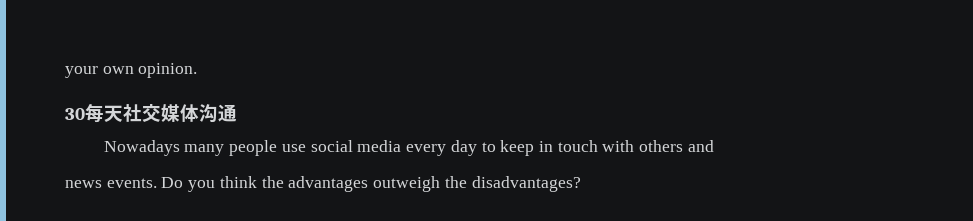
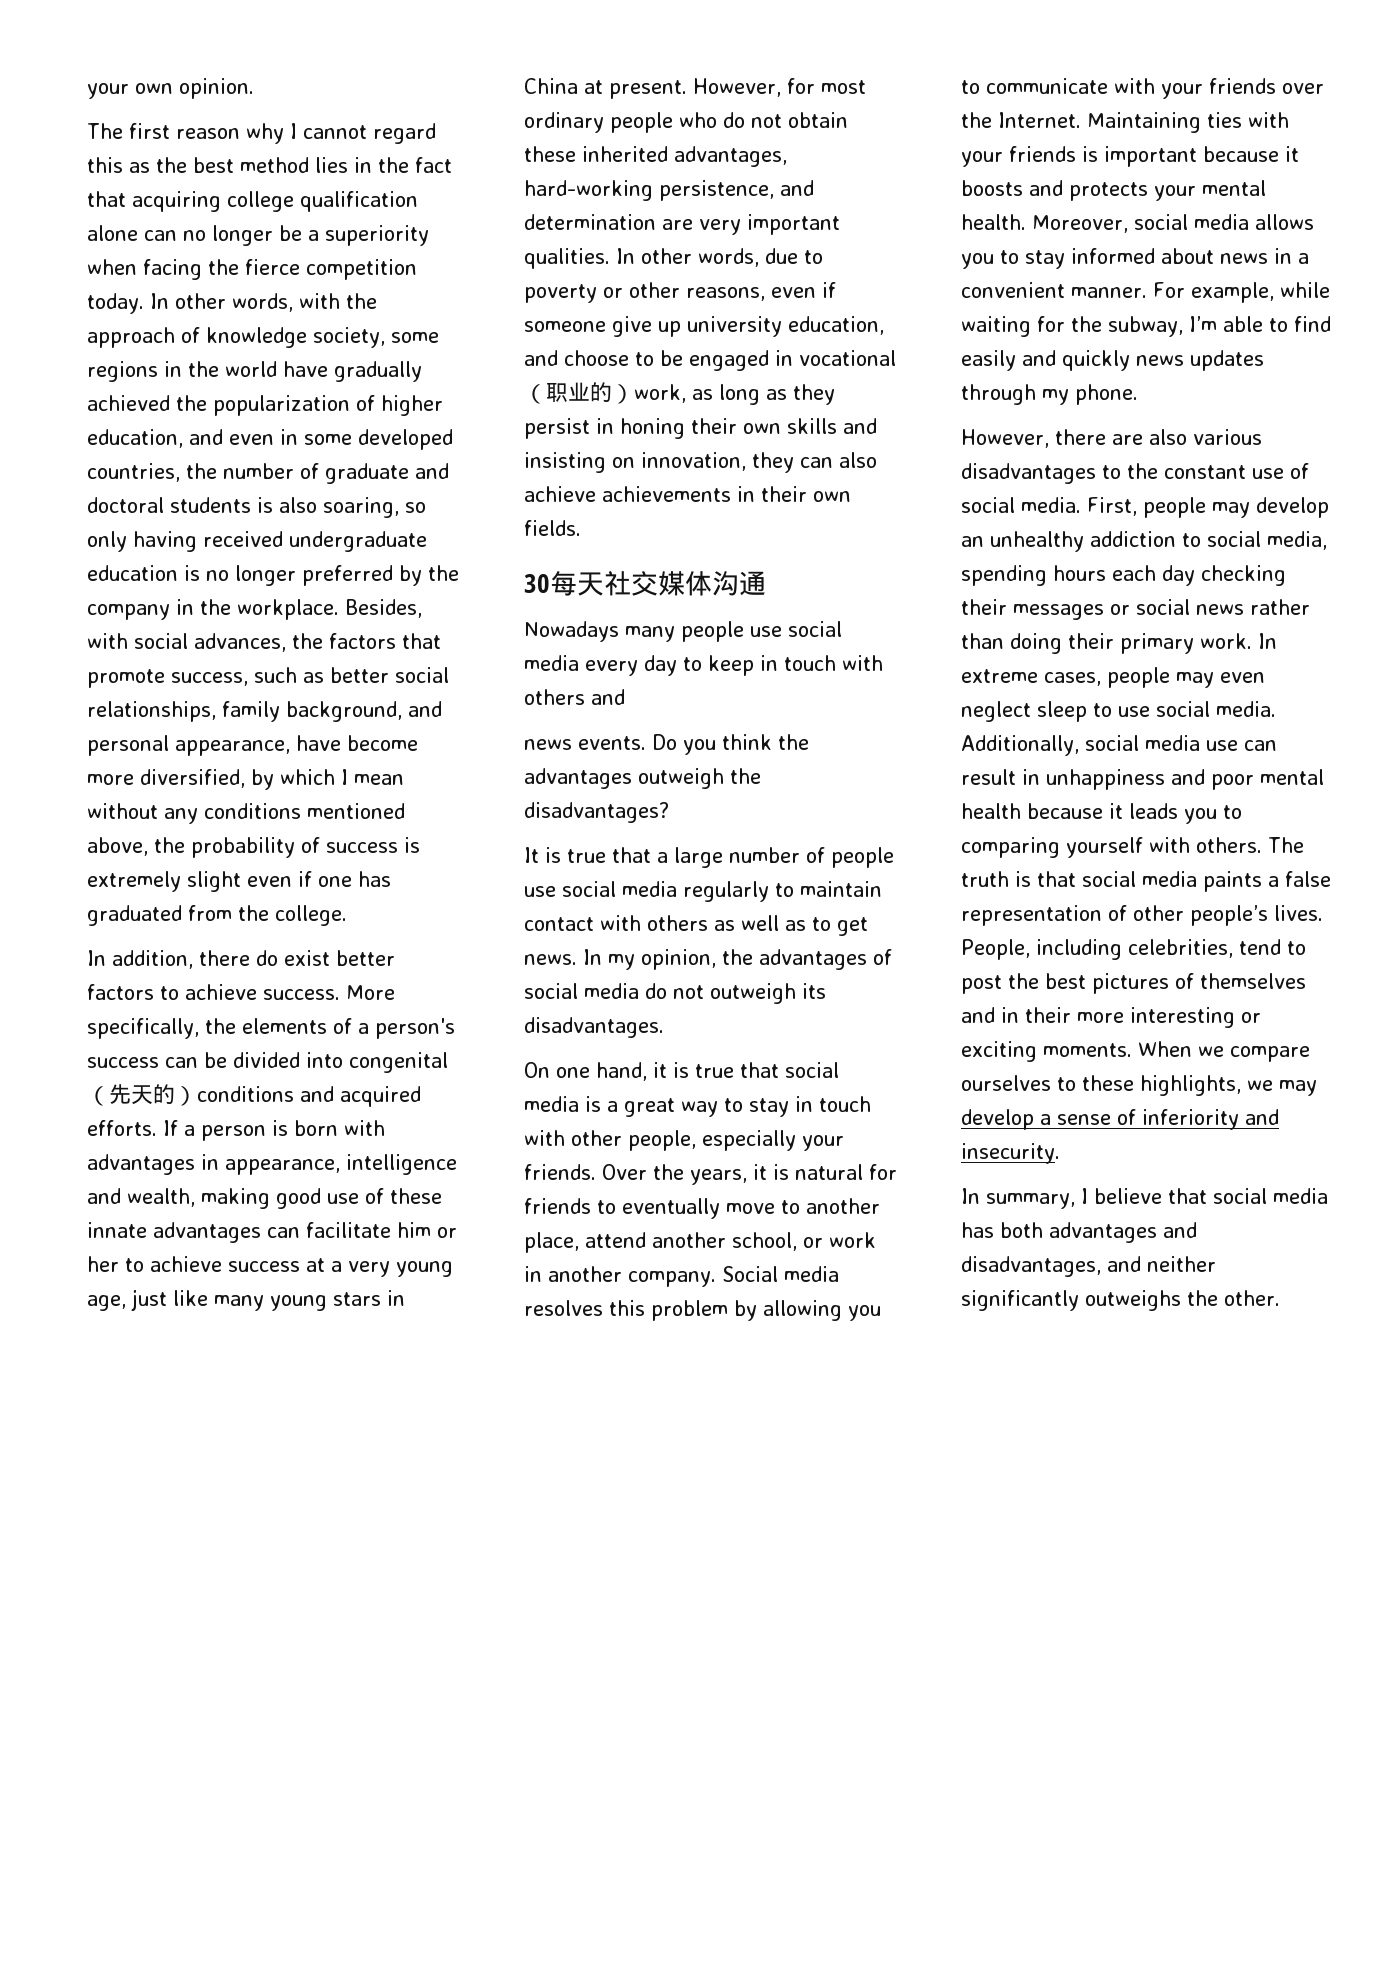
(198, 70) none -> [87,123,436,144] [87,157,452,173] [87,191,418,212] [87,225,429,246] [87,259,417,280] [87,293,377,314] [87,327,439,348] [87,361,422,382] [87,395,443,416] [87,429,453,450] [87,463,449,484] [87,497,426,518] [87,531,427,552] [87,565,459,586] [87,599,422,620] [87,633,441,652] [87,667,449,688] [87,701,442,722] [87,735,418,756] [87,769,404,790] [87,803,405,824] [87,837,420,858] [87,871,391,892] [87,905,347,926] [87,950,395,969] [87,984,395,1000] [87,1018,455,1039] [87,1052,448,1073] [87,1084,421,1107] [87,1120,385,1141] [87,1154,457,1175] [87,1188,442,1209] [87,1222,457,1243] [87,1256,453,1277] [87,1289,405,1311] [524,78,866,99] [524,112,848,133] [524,146,787,167] [524,180,814,201] [524,214,840,235] [524,248,823,269] [524,282,836,303] [524,316,884,337] [524,350,896,371] [524,382,835,405] [524,418,877,439] [524,452,877,473] [524,486,851,502] [524,520,581,536] // The first reason why I cannot regard this as the best method lies in the fact that acquiring college qualification alone can no longer be a superiority when facing the fierce competition today. In other words, with the approach of knowledge society, some regions in the world have gradually achieved the popularization of higher education, and even in some developed countries, the number of graduate and doctoral students is also soaring, so only having received undergraduate education is no longer preferred by the company in the workplace. Besides, with social advances, the factors that promote success, such as better social relationships, family background, and personal appearance, have become more diversified, by which I mean without any conditions mentioned above, the probability of success is extremely slight even if one has graduated from the college. // In addition, there do exist better factors to achieve success. More specifically, the elements of a person's success can be divided into congenital（先天的）conditions and acquired efforts. If a person is born with advantages in appearance, intelligence and wealth, making good use of these innate advantages can facilitate him or her to achieve success at a very young age, just like many young stars in China at present. However, for most ordinary people who do not obtain these inherited advantages, hard-working persistence, and determination are very important qualities. In other words, due to poverty or other reasons, even if someone give up university education, and choose to be engaged in vocational（职业的）work, as long as they persist in honing their own skills and insisting on innovation, they can also achieve achievements in their own fields.
(581, 184) none -> [524,847,894,868] [524,881,882,902] [524,915,868,936] [524,949,892,970] [524,983,826,1004] [524,1017,664,1038] [524,1062,839,1081] [524,1096,871,1117] [524,1130,844,1151] [524,1164,897,1185] [524,1198,880,1219] [524,1232,876,1253] [524,1266,839,1287] [524,1300,881,1321] [961,78,1324,99] [961,112,1289,133] [961,146,1299,167] [961,180,1266,201] [961,214,1314,233] [961,248,1309,269] [961,282,1330,303] [961,316,1331,337] [961,350,1264,371] [961,384,1138,405] [961,429,1262,448] [961,463,1309,484] [961,497,1329,518] [961,531,1327,552] [961,565,1286,586] [961,599,1310,620] [961,633,1277,654] [961,667,1265,688] [961,701,1276,722] [961,735,1277,756] [961,769,1324,790] [961,803,1242,824] [961,837,1304,858] [961,871,1331,892] [961,905,1323,926] [961,939,1306,960] [961,973,1306,994] [961,1007,1261,1028] [961,1041,1310,1062] [961,1075,1317,1096] [961,1109,1279,1130] [961,1143,1060,1164] [961,1188,1328,1209] [961,1222,1197,1243] [961,1256,1216,1277] [961,1290,1280,1311] // It is true that a large number of people use social media regularly to maintain contact with others as well as to get news. In my opinion, the advantages of social media do not outweigh its disadvantages. // On one hand, it is true that social media is a great way to stay in touch with other people, especially your friends. Over the years, it is natural for friends to eventually move to another place, attend another school, or work in another company. Social media resolves this problem by allowing you to communicate with your friends over the Internet. Maintaining ties with your friends is important because it boosts and protects your mental health. Moreover, social media allows you to stay informed about news in a convenient manner. For example, while waiting for the subway, I’m able to find easily and quickly news updates through my phone. // However, there are also various disadvantages to the constant use of social media. First, people may develop an unhealthy addiction to social media, spending hours each day checking their messages or social news rather than doing their primary work. In extreme cases, people may even neglect sleep to use social media. Additionally, social media use can result in unhappiness and poor mental health because it leads you to comparing yourself with others. The truth is that social media paints a false representation of other people’s lives. People, including celebrities, tend to post the best pictures of themselves and in their more interesting or exciting moments. When we compare ourselves to these highlights, we may develop a sense of inferiority and insecurity. // In summary, I believe that social media has both advantages and disadvantages, and neither significantly outweighs the other.

